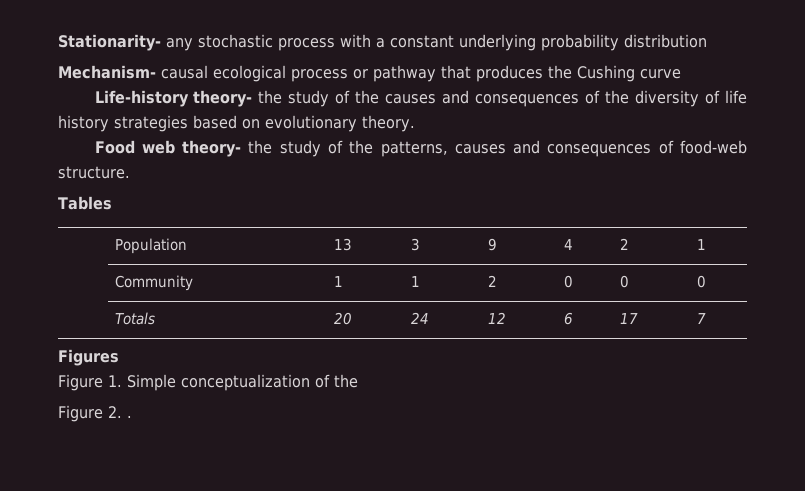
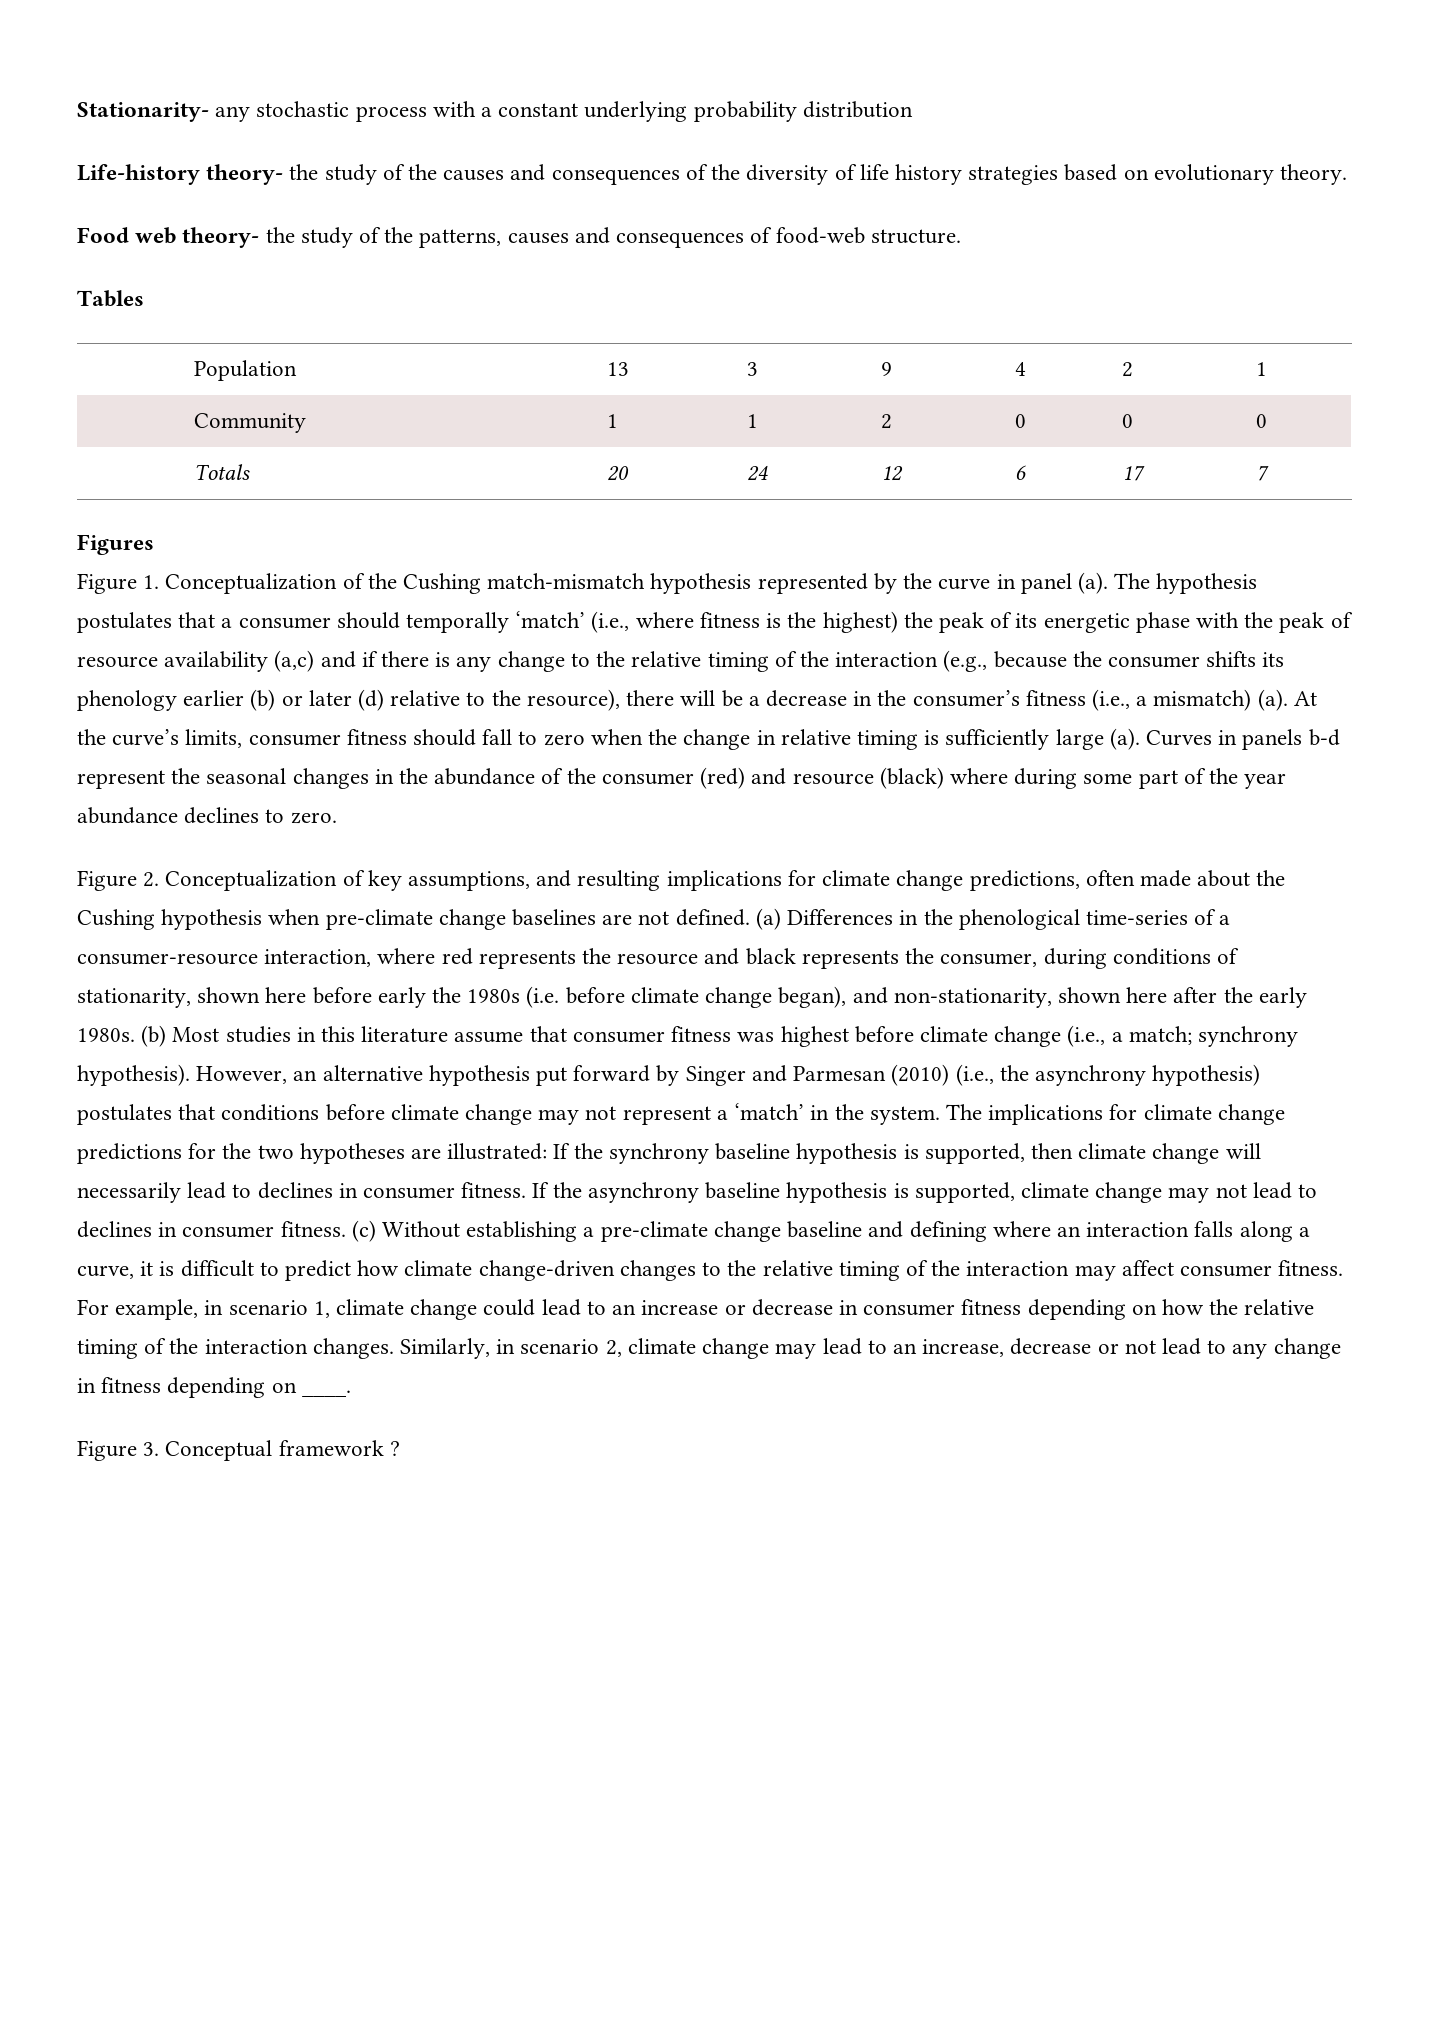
[58,65,681,82] // Mechanism- causal ecological process or pathway that produces the Cushing curve -> (913, 109) none
[126,374,358,391] [58,405,132,422] Simple conceptualization of the // Figure 2. . -> [165,572,1258,594] [77,611,1353,633] [77,650,1285,672] [77,689,1317,711] [77,728,1340,750] [77,767,1287,789] [77,807,337,824] [77,870,1286,891] [77,908,1231,930] [77,948,1239,969] [77,986,1307,1008] [77,1025,1298,1047] [77,1064,1261,1086] [77,1103,1285,1125] [77,1143,1261,1164] [77,1182,1317,1203] [77,1220,1310,1242] [77,1260,1344,1281] [77,1299,1315,1320] [77,1338,1341,1359] [77,1377,351,1398] [77,1440,400,1461] Conceptualization of the Cushing match-mismatch hypothesis represented by the curve in panel (a). The hypothesis postulates that a consumer should temporally ‘match’ (i.e., where fitness is the highest) the peak of its energetic phase with the peak of resource availability (a,c) and if there is any change to the relative timing of the interaction (e.g., because the consumer shifts its phenology earlier (b) or later (d) relative to the resource), there will be a decrease in the consumer’s fitness (i.e., a mismatch) (a). At the curve’s limits, consumer fitness should fall to zero when the change in relative timing is sufficiently large (a). Curves in panels b-d represent the seasonal changes in the abundance of the consumer (red) and resource (black) where during some part of the year abundance declines to zero. // Figure 2. Conceptualization of key assumptions, and resulting implications for climate change predictions, often made about the Cushing hypothesis when pre-climate change baselines are not defined. (a) Differences in the phenological time-series of a consumer-resource interaction, where red represents the resource and black represents the consumer, during conditions of stationarity, shown here before early the 1980s (i.e. before climate change began), and non-stationarity, shown here after the early 1980s. (b) Most studies in this literature assume that consumer fitness was highest before climate change (i.e., a match; synchrony hypothesis). However, an alternative hypothesis put forward by Singer and Parmesan (2010) (i.e., the asynchrony hypothesis) postulates that conditions before climate change may not represent a ‘match’ in the system. The implications for climate change predictions for the two hypotheses are illustrated: If the synchrony baseline hypothesis is supported, then climate change will necessarily lead to declines in consumer fitness. If the asynchrony baseline hypothesis is supported, climate change may not lead to declines in consumer fitness. (c) Without establishing a pre-climate change baseline and defining where an interaction falls along a curve, it is difficult to predict how climate change-driven changes to the relative timing of the interaction may affect consumer fitness. For example, in scenario 1, climate change could lead to an increase or decrease in consumer fitness depending on how the relative timing of the interaction changes. Similarly, in scenario 2, climate change may lead to an increase, decrease or not lead to any change in fitness depending on ____. // Figure 3. Conceptual framework ?

